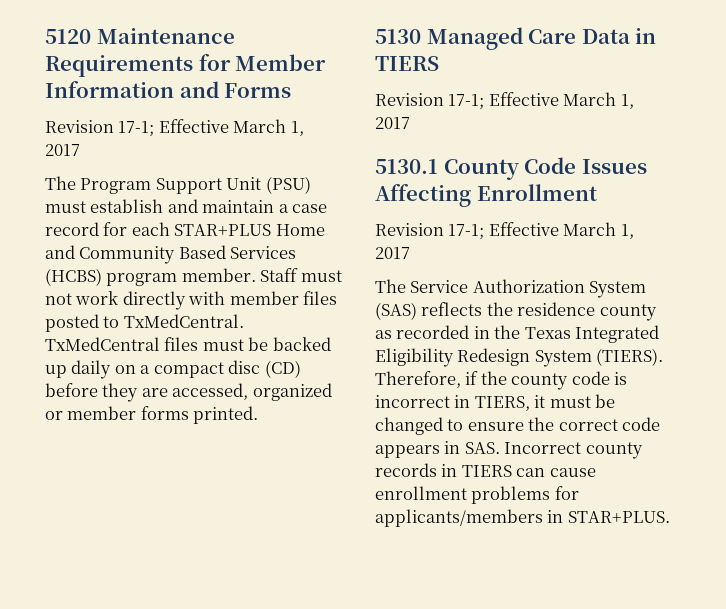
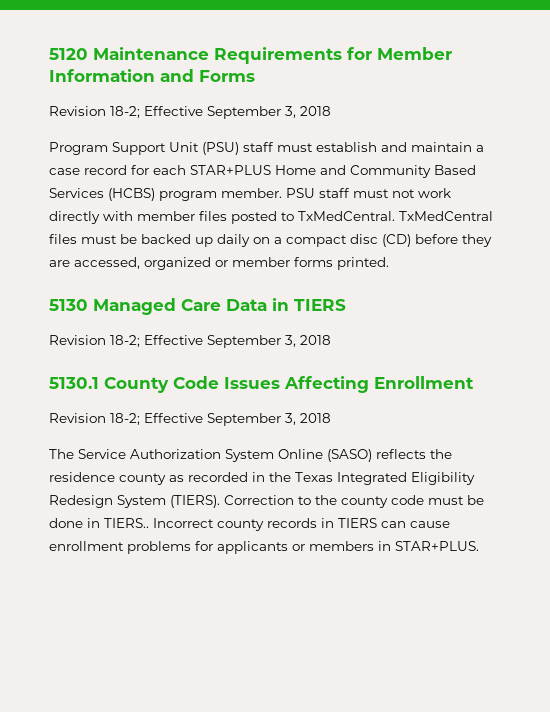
[118,119,304,137] [45,144,80,156] [45,176,76,190] 17-1; Effective March 1, 2017 // The -> [110,106,331,119] 18-2; Effective September 3, 2018 //
(311, 185) none -> [243,142,274,152] staff
[260,268,299,282] Staff -> [286,188,350,198] PSU staff
[448,92,634,110] [375,117,410,129] 17-1; Effective March 1, 2017 -> [110,335,331,348] 18-2; Effective September 3, 2018
[448,222,634,240] [375,247,410,259] 17-1; Effective March 1, 2017 -> [110,413,331,426] 18-2; Effective September 3, 2018
[375,302,417,320] (SAS) -> [278,449,372,462] Online (SASO)
[375,371,479,388] Therefore, if -> [224,495,311,505] Correction to
[614,372,628,385] [375,394,616,411] [375,417,661,435] [375,441,500,458] is incorrect in TIERS, it must be changed to ensure the correct code appears in SAS. -> [428,495,484,505] [49,518,149,528] must be done in TIERS..
[375,509,543,527] applicants/members -> [217,541,374,554] applicants or members

